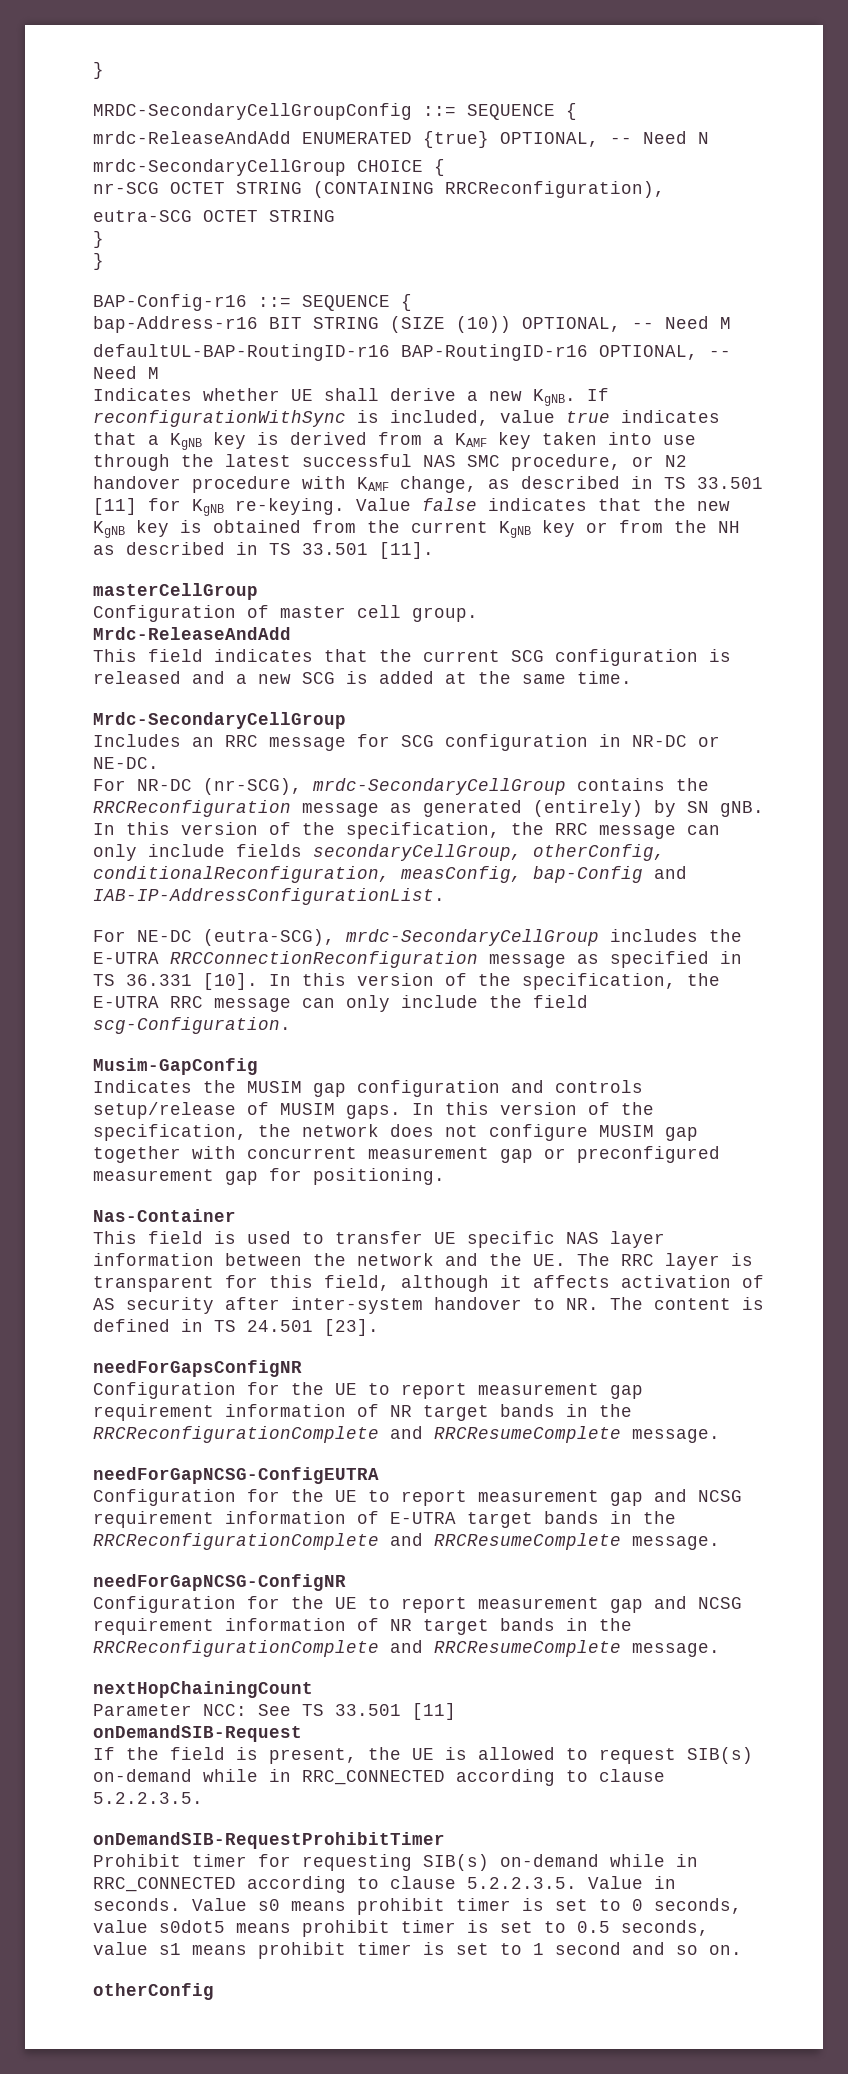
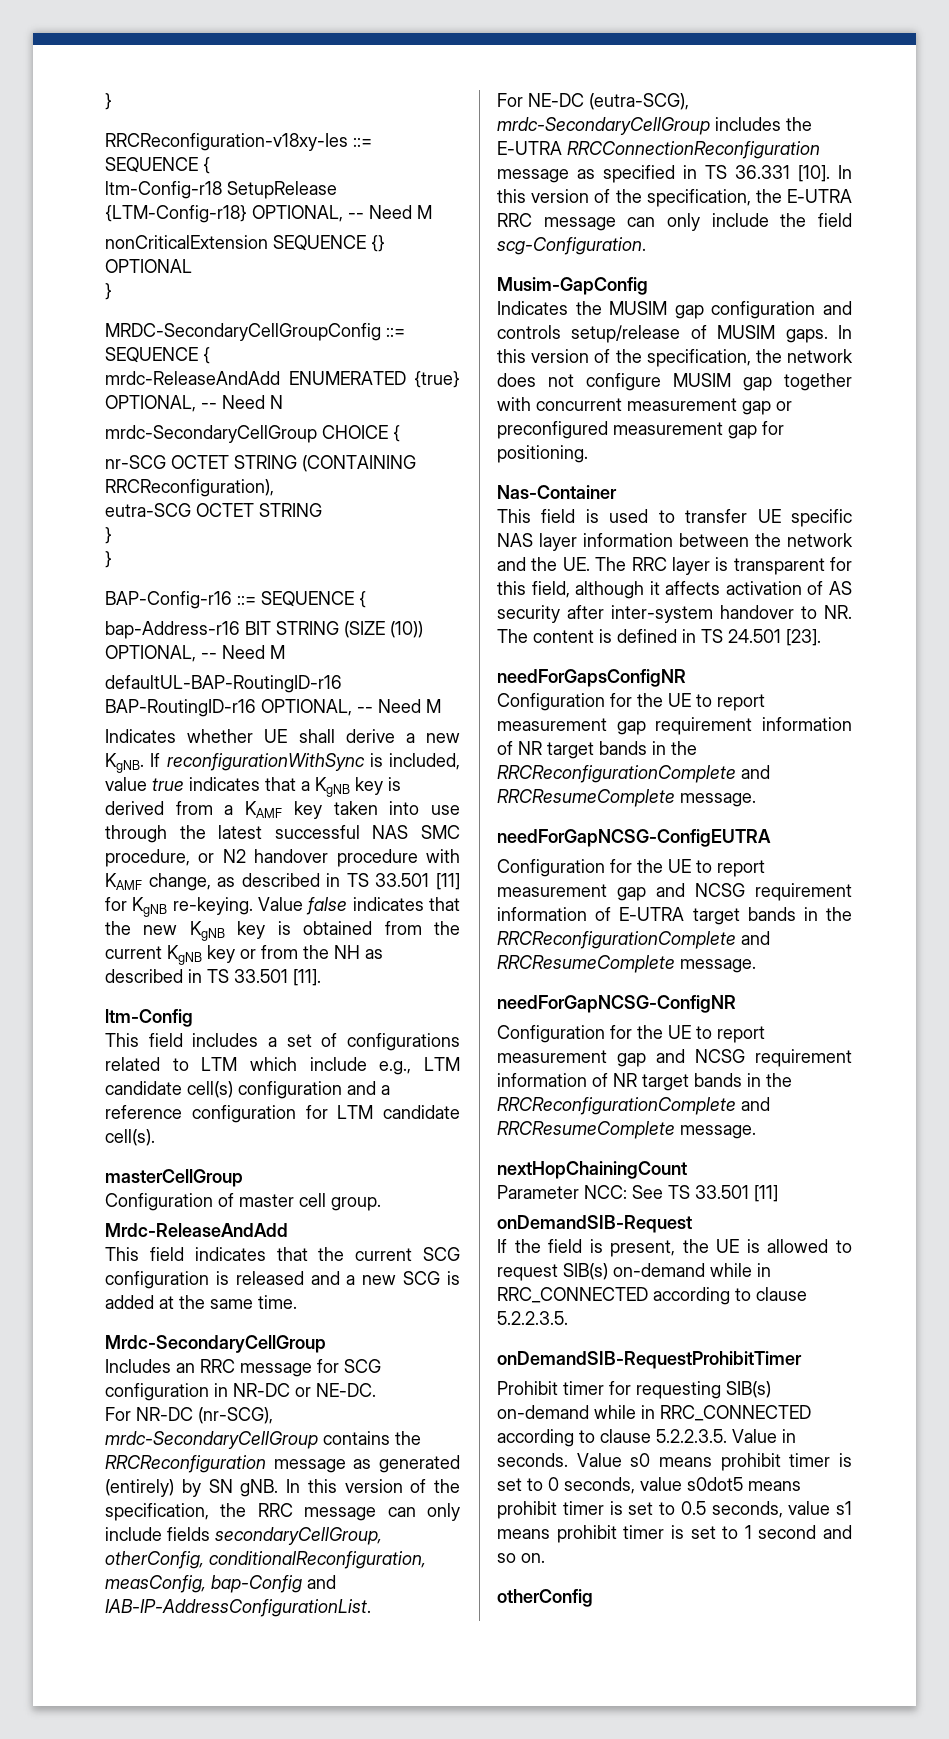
[93,62,104,79] } -> [105,93,112,110] [105,133,372,151] [105,157,210,174] [105,181,337,199] [105,205,432,223] [105,235,385,252] [105,259,192,273] [105,283,112,300] } // RRCReconfiguration-v18xy-Ies ::= SEQUENCE { // ltm-Config-r18 SetupRelease {LTM-Config-r18} OPTIONAL, -- Need M // nonCriticalExtension SEQUENCE {} OPTIONAL // }
(434, 550) none -> [105,1009,193,1027] [105,1033,460,1051] [105,1057,460,1075] [105,1081,390,1099] [105,1105,460,1123] [105,1129,155,1146] // ltm-Config // This field includes a set of configurations related to LTM which include e.g., LTM candidate cell(s) configuration and a reference configuration for LTM candidate cell(s).

